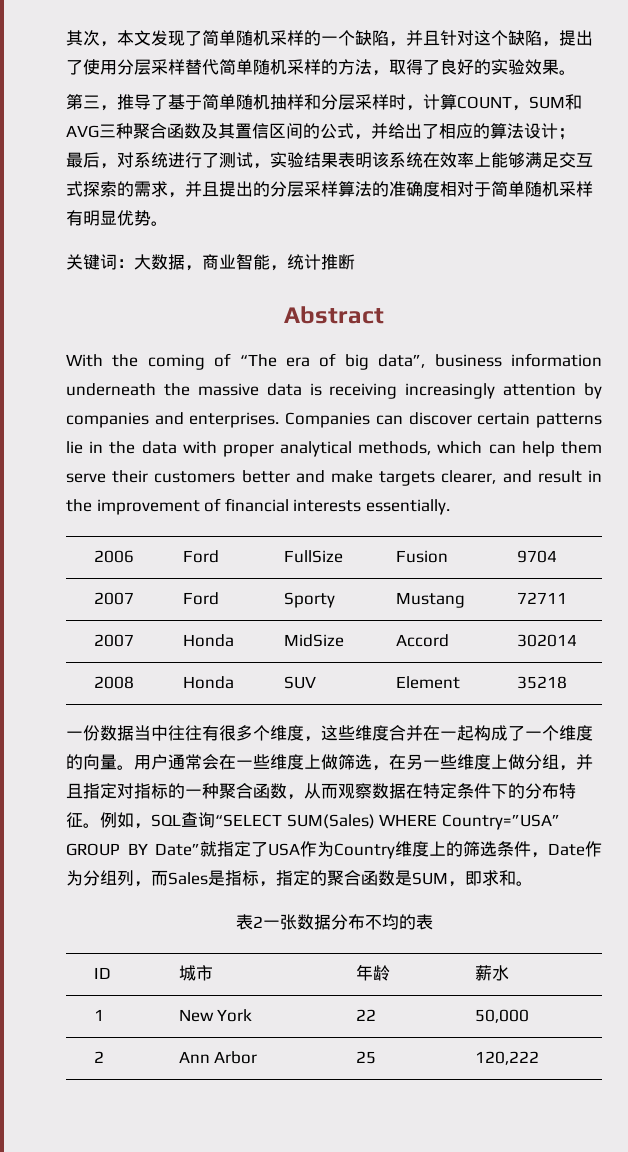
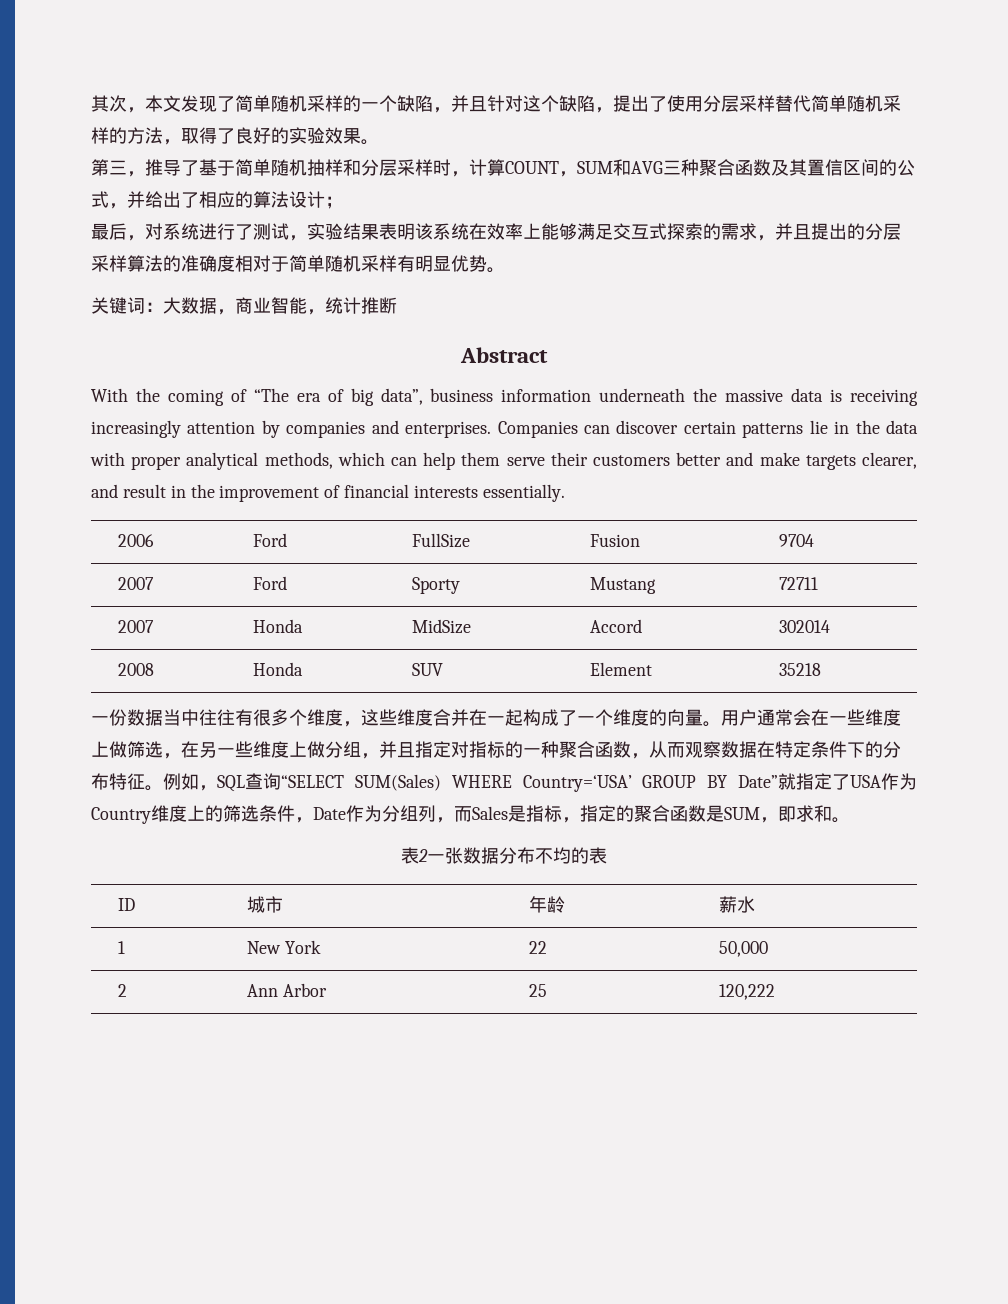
[441,814,560,830] Country=”USA” -> [522,775,632,792] Country=‘USA’

